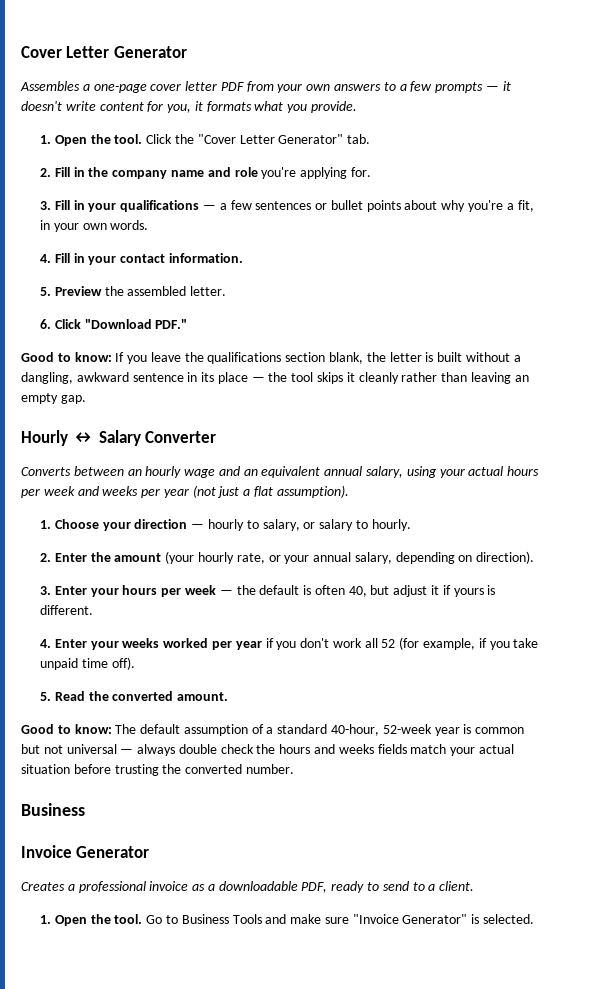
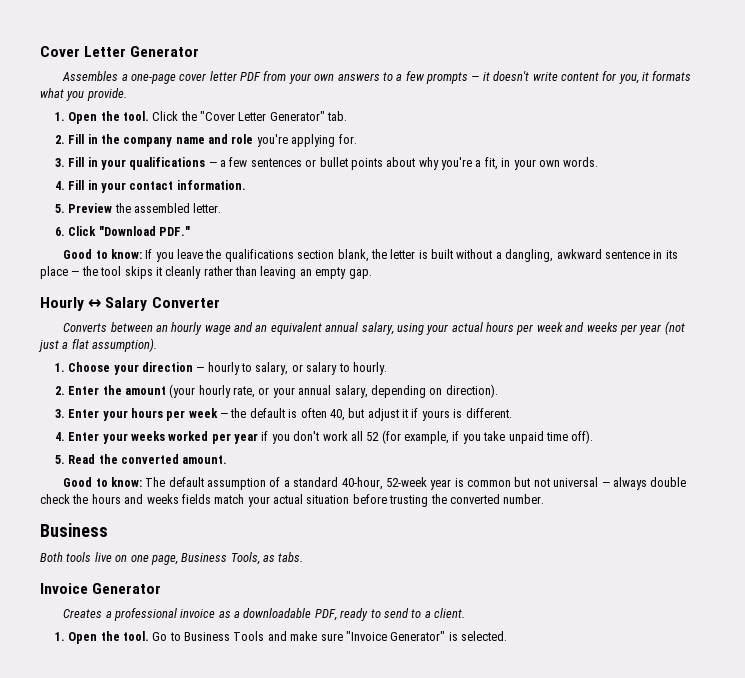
(85, 809) none -> [40,552,304,565] // Both tools live on one page, Business Tools, as tabs.

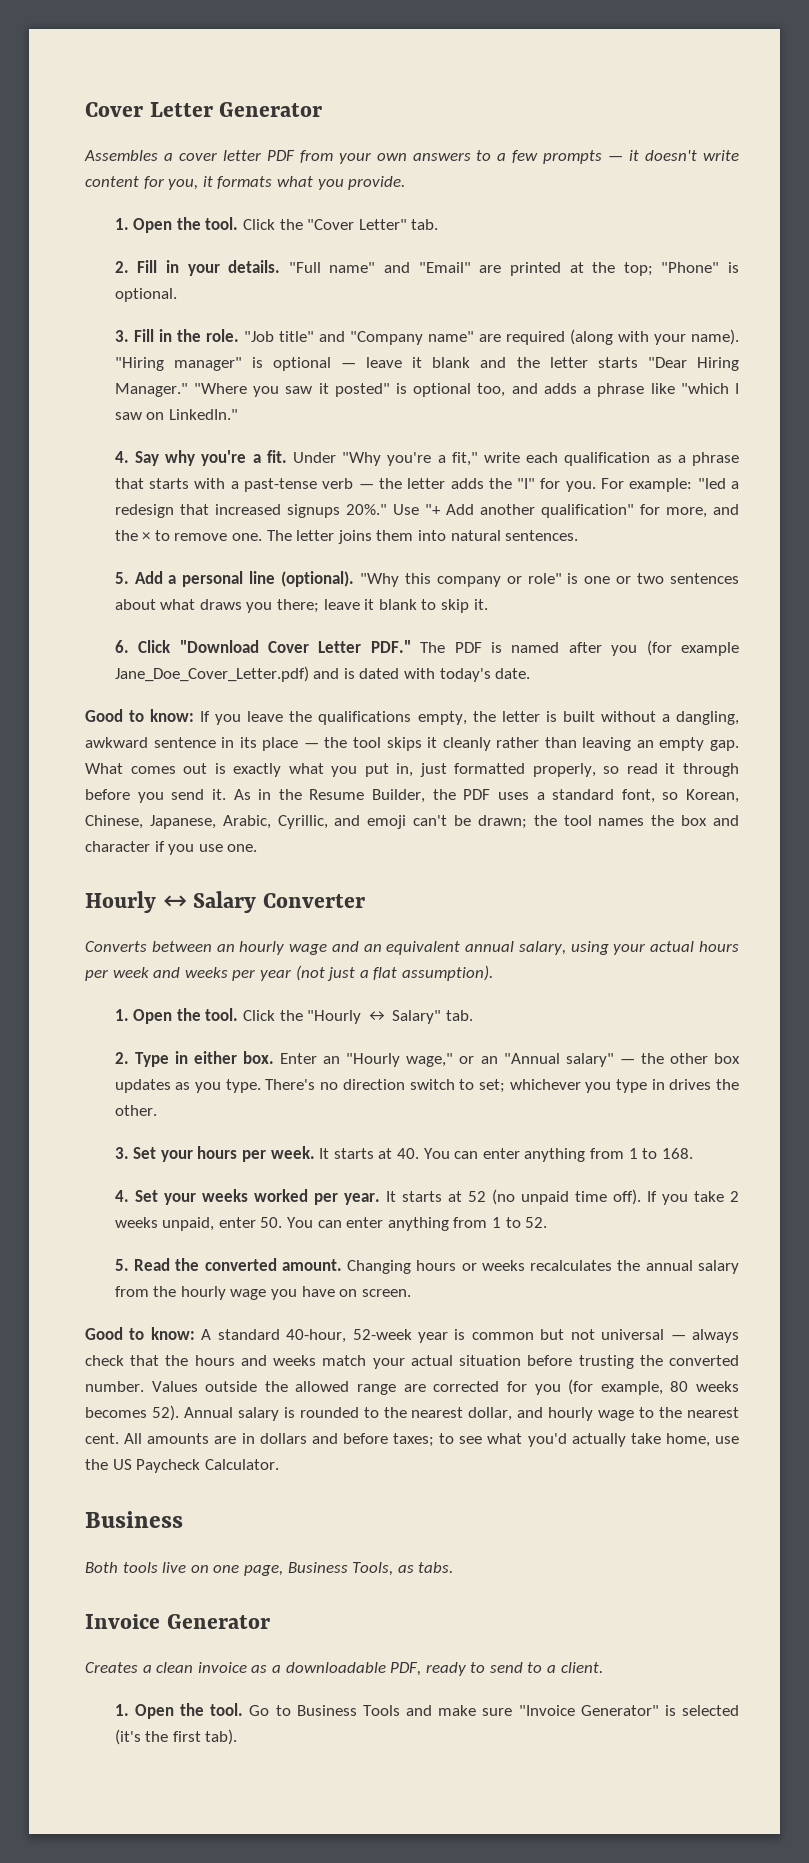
[130,74,176,84] one-page -> (173, 157) none
[238,111,325,121] Letter Generator" -> [358,219,407,230] Letter"
[100,134,357,147] [54,157,599,170] [54,180,246,193] [54,203,222,213] the company name and role you're applying for. // 3. Fill in your qualifications — a few sentences or bullet points about why you're a fit, in your own words. // 4. Fill in your contact information. // 5. Preview the assembled letter. -> [187,260,739,276] [114,288,177,302] [114,329,739,345] [114,357,739,371] [114,383,739,397] [114,409,238,420] [114,450,739,466] [114,478,739,492] [114,504,739,518] [114,530,579,544] [114,571,739,587] [114,599,488,613] your details. "Full name" and "Email" are printed at the top; "Phone" is optional. // 3. Fill in the role. "Job title" and "Company name" are required (along with your name). "Hiring manager" is optional — leave it blank and the letter starts "Dear Hiring Manager." "Where you saw it posted" is optional too, and adds a phrase like "which I saw on LinkedIn." // 4. Say why you're a fit. Under "Why you're a fit," write each qualification as a phrase that starts with a past-tense verb — the letter adds the "I" for you. For example: "led a redesign that increased signups 20%." Use "+ Add another qualification" for more, and the × to remove one. The letter joins them into natural sentences. // 5. Add a personal line (optional). "Why this company or role" is one or two sentences about what draws you there; leave it blank to skip it.
(156, 231) none -> [267,641,362,653] Cover Letter
(190, 231) none -> [420,640,739,656] [114,666,531,682] The PDF is named after you (for example Jane_Doe_Cover_Letter.pdf) and is dated with today's date.
[297,249,369,262] section blank, -> [417,711,467,725] empty,
(372, 274) none -> [85,763,739,777] [85,789,739,803] [85,815,739,829] [85,841,258,855] What comes out is exactly what you put in, just formatted properly, so read it through before you send it. As in the Resume Builder, the PDF uses a standard font, so Korean, Chinese, Japanese, Arabic, Cyrillic, and emoji can't be drawn; the tool names the box and character if you use one.
[68,362,387,375] [54,384,498,398] [54,409,100,418] Choose your direction — hourly to salary, or salary to hourly. // 2. Enter the amount (your hourly rate, or your annual salary, depending on direction). // 3. Enter -> [133,1008,473,1024] [114,1051,740,1067] [114,1079,739,1093] [114,1105,157,1116] [114,1147,157,1159] Open the tool. Click the "Hourly ↔ Salary" tab. // 2. Type in either box. Enter an "Hourly wage," or an "Annual salary" — the other box updates as you type. There's no direction switch to set; whichever you type in drives the other. // 3. Set
[188,408,512,421] [54,432,100,441] week — the default is often 40, but adjust it if yours is different. // 4. Enter -> [270,1146,693,1162] [114,1190,158,1202] week. It starts at 40. You can enter anything from 1 to 168. // 4. Set
[234,430,594,444] year if you don't work all 52 (for example, if you take unpaid time off). -> [343,1189,739,1205] [114,1217,548,1231] year. It starts at 52 (no unpaid time off). If you take 2 weeks unpaid, enter 50. You can enter anything from 1 to 52.
[63,477,290,490] // Good to know: The default assumption of a -> [347,1260,739,1274] [114,1286,411,1300] [85,1327,212,1340] Changing hours or weeks recalculates the annual salary from the hourly wage you have on screen. // Good to know: A
[650,477,687,487] [40,494,70,504] double check -> [85,1355,160,1366] check that
[181,494,211,504] fields -> (317, 1360) none
(545, 499) none -> [151,1379,739,1395] [85,1405,739,1421] [85,1433,739,1447] [85,1459,279,1473] Values outside the allowed range are corrected for you (for example, 80 weeks becomes 52). Annual salary is rounded to the nearest dollar, and hourly wage to the nearest cent. All amounts are in dollars and before taxes; to see what you'd actually take home, use the US Paycheck Calculator.
[113,608,177,621] professional -> [156,1662,194,1673] clean
[461,631,508,641] selected. -> [682,1705,739,1716] [114,1729,238,1745] selected (it's the first tab).

